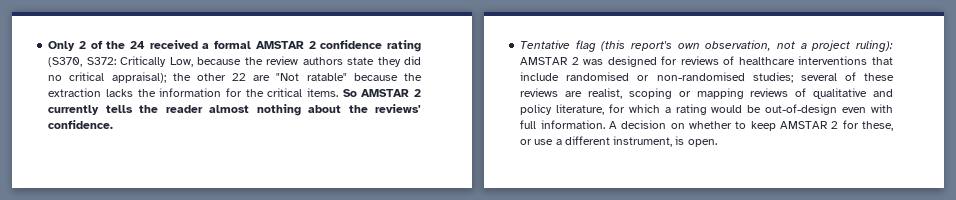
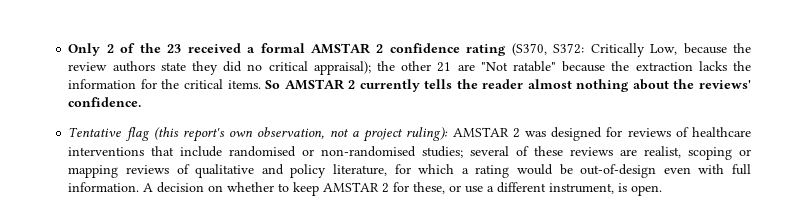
[130,41,146,49] 24 -> [167,44,182,53] 23
[232,73,247,81] 22 -> [437,62,452,72] 21

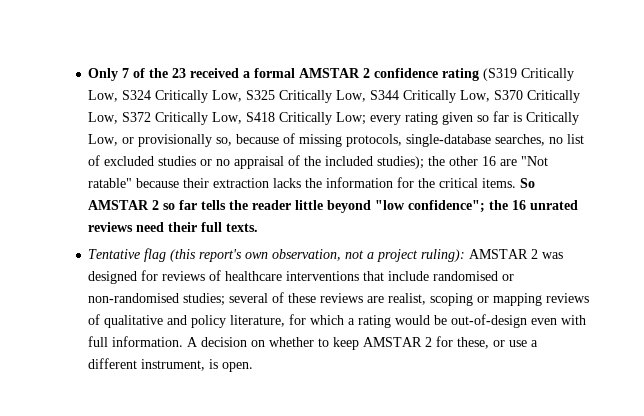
[106,44,114,53] 2 -> [122,68,130,78] 7
[511,43,752,57] [68,61,371,75] (S370, S372: Critically Low, because the review authors state they did no critical appraisal); -> [483,68,575,81] [88,90,581,103] [88,111,580,125] [88,133,585,147] [88,155,425,169] (S319 Critically Low, S324 Critically Low, S325 Critically Low, S344 Critically Low, S370 Critically Low, S372 Critically Low, S418 Critically Low; every rating given so far is Critically Low, or provisionally so, because of missing protocols, single-database searches, no list of excluded studies or no appraisal of the included studies);
[437,62,452,72] 21 -> [482,156,497,166] 16
[611,61,630,71] the -> [183,178,210,188] their
[359,79,420,92] currently -> [163,200,198,210] so far
[527,79,752,92] [68,97,142,107] almost nothing about the reviews' confidence. -> [295,200,579,213] [88,222,259,232] little beyond "low confidence"; the 16 unrated reviews need their full texts.

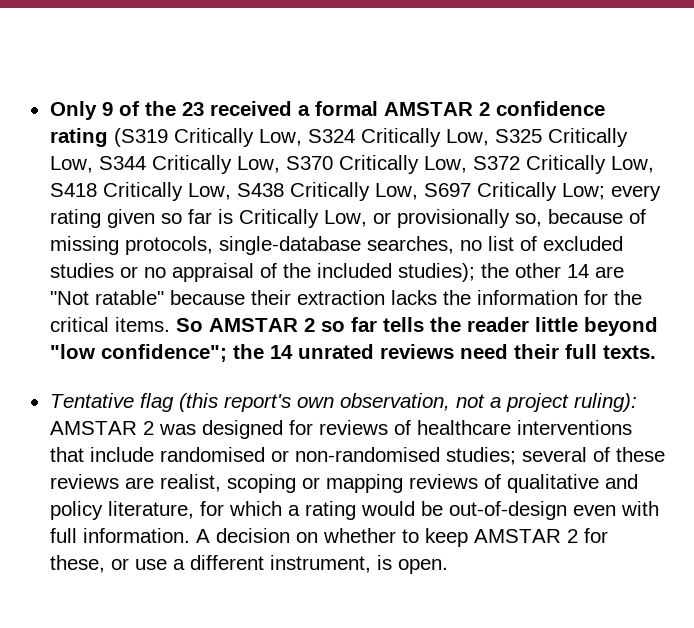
[122,68,130,78] 7 -> [101,102,113,116] 9
(333, 118) none -> [187,182,557,201] Low, S438 Critically Low, S697 Critically
[482,156,497,166] 16 -> [566,264,589,278] 14
[512,200,527,210] 16 -> [269,345,293,359] 14

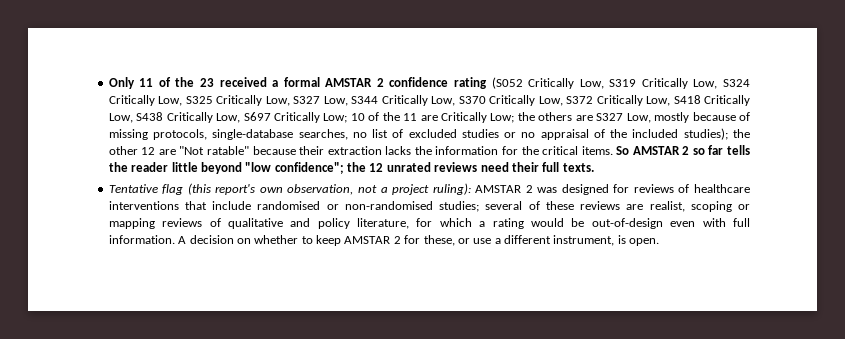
[101,102,113,116] 9 -> [139,78,154,87] 11
[113,128,168,147] (S319 -> [491,77,637,89] (S052 Critically Low, S319
(93, 164) none -> [293,96,348,106] S327 Low,
[610,185,661,201] [49,209,542,228] every rating given so far is Critically Low, or provisionally so, -> [350,112,690,123] 10 of the 11 are Critically Low; the others are S327 Low, mostly
[566,264,589,278] 14 -> [141,147,156,155] 12
[269,345,293,359] 14 -> [369,163,384,172] 12

